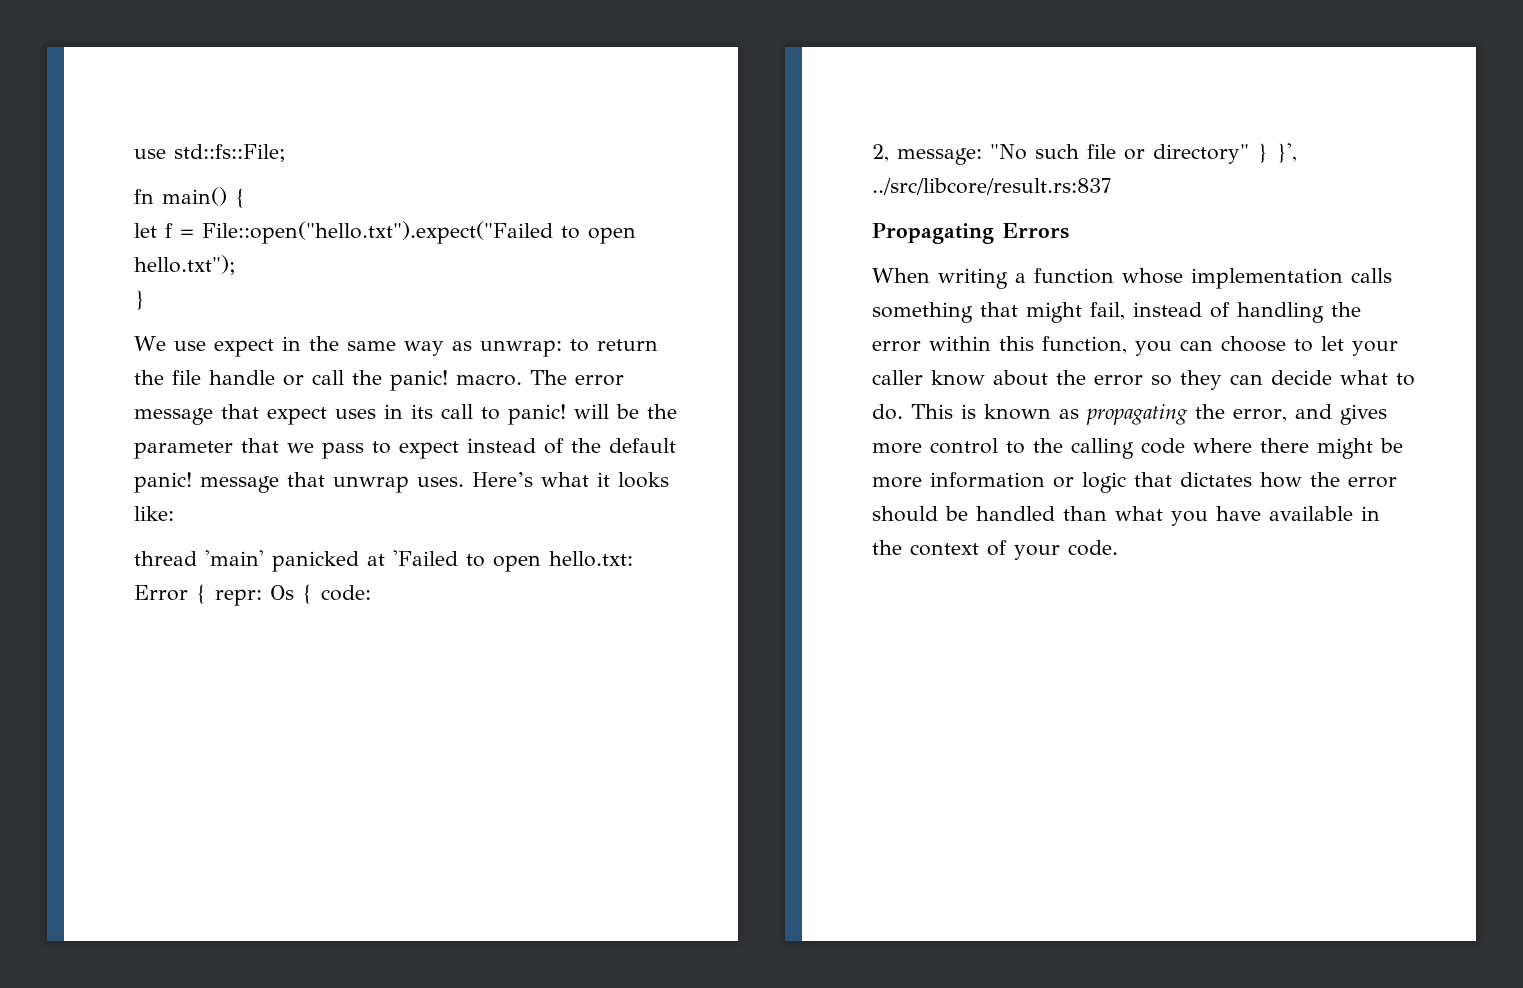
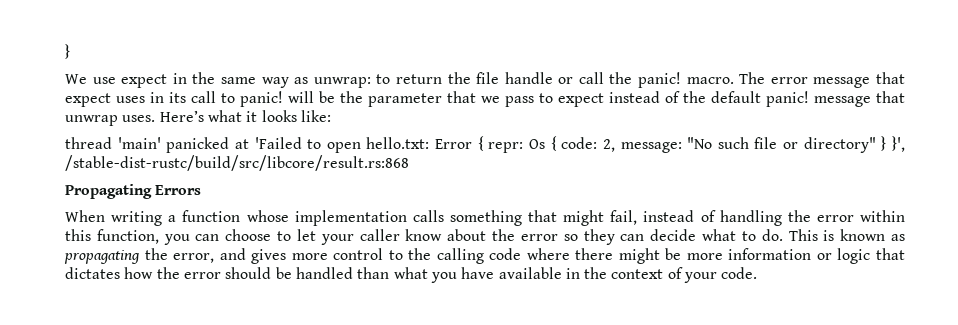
[134,144,286,162] [134,187,246,208] [134,221,636,244] [134,255,236,275] use std::fs::File; // fn main() { // let f = File::open("hello.txt").expect("Failed to open hello.txt"); // -> (65, 51) none
(371, 593) // -> (598, 143) none
[872,178,1111,195] ../src/libcore/result.rs:837 -> [65,155,409,171] /stable-dist-rustc/build/src/libcore/result.rs:868

